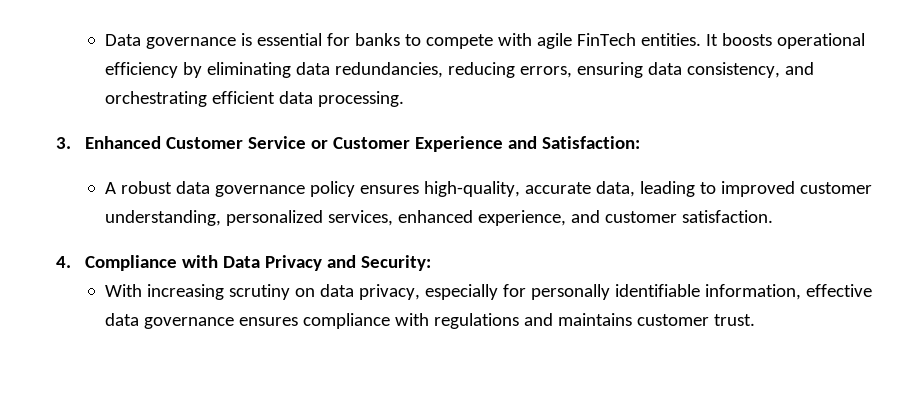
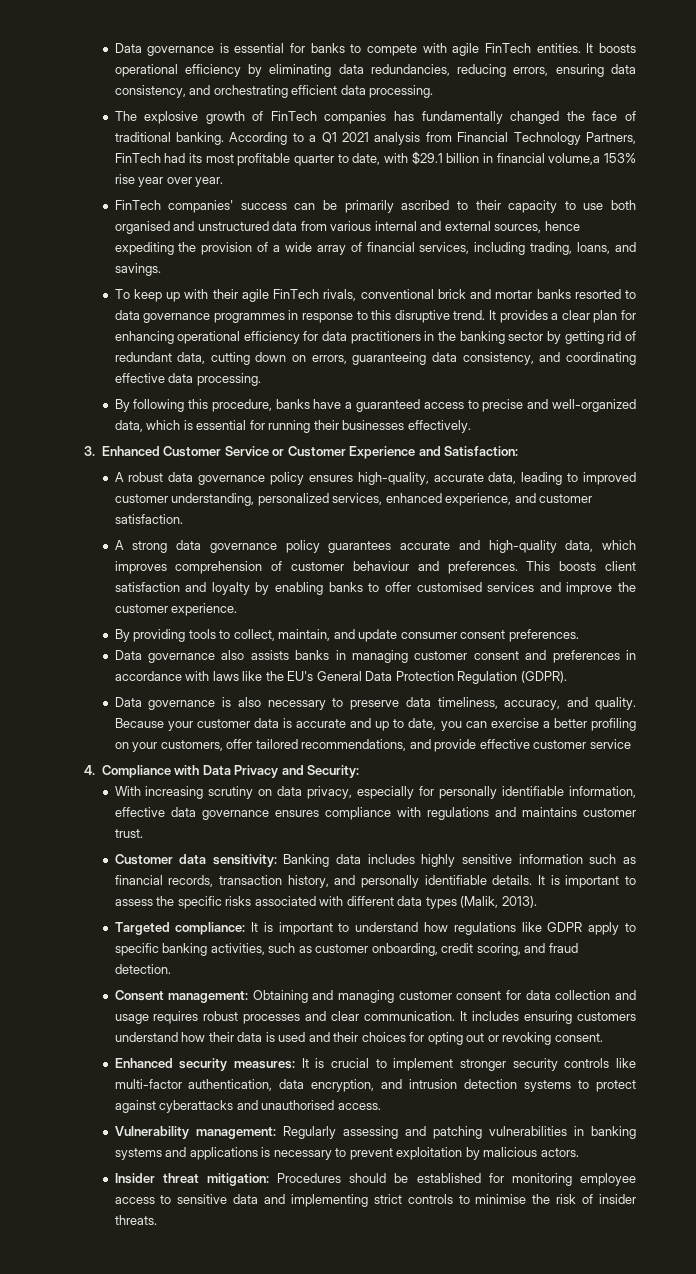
(404, 99) none -> [114,111,636,124] [114,132,636,145] [114,151,636,166] [114,174,224,187] [114,200,637,213] [114,221,580,234] [114,242,637,255] [114,263,161,276] [114,289,636,302] [114,310,637,323] [114,331,637,344] [114,352,636,365] [114,373,261,386] [114,399,636,412] [114,420,471,433] // The explosive growth of FinTech companies has fundamentally changed the face of traditional banking. According to a Q1 2021 analysis from Financial Technology Partners, FinTech had its most profitable quarter to date, with $29.1 billion in financial volume,a 153% rise year over year. // FinTech companies' success can be primarily ascribed to their capacity to use both organised and unstructured data from various internal and external sources, hence expediting the provision of a wide array of financial services, including trading, loans, and savings. // To keep up with their agile FinTech rivals, conventional brick and mortar banks resorted to data governance programmes in response to this disruptive trend. It provides a clear plan for enhancing operational efficiency for data practitioners in the banking sector by getting rid of redundant data, cutting down on errors, guaranteeing data consistency, and coordinating effective data processing. // By following this procedure, banks have a guaranteed access to precise and well-organized data, which is essential for running their businesses effectively.
(773, 216) none -> [114,540,636,553] [114,561,636,574] [114,582,637,595] [114,603,238,616] [114,629,579,642] [114,650,636,663] [114,671,567,684] [114,697,636,710] [114,718,636,731] [114,739,631,752] // A strong data governance policy guarantees accurate and high-quality data, which improves comprehension of customer behaviour and preferences. This boosts client satisfaction and loyalty by enabling banks to offer customised services and improve the customer experience. // By providing tools to collect, maintain, and update consumer consent preferences. // Data governance also assists banks in managing customer consent and preferences in accordance with laws like the EU's General Data Protection Regulation (GDPR). // Data governance is also necessary to preserve data timeliness, accuracy, and quality. Because your customer data is accurate and up to date, you can exercise a better profiling on your customers, offer tailored recommendations, and provide effective customer service
(755, 320) none -> [114,854,636,867] [114,875,637,888] [114,896,537,909] [114,922,636,935] [114,943,578,956] [114,964,171,974] [114,990,636,1003] [114,1011,636,1024] [114,1032,603,1045] [114,1058,637,1071] [114,1079,636,1092] [114,1100,381,1113] [114,1126,636,1139] [114,1147,579,1160] [114,1173,636,1186] [114,1194,636,1207] [114,1215,157,1225] // Customer data sensitivity: Banking data includes highly sensitive information such as financial records, transaction history, and personally identifiable details. It is important to assess the specific risks associated with different data types (Malik, 2013). // Targeted compliance: It is important to understand how regulations like GDPR apply to specific banking activities, such as customer onboarding, credit scoring, and fraud detection. // Consent management: Obtaining and managing customer consent for data collection and usage requires robust processes and clear communication. It includes ensuring customers understand how their data is used and their choices for opting out or revoking consent. // Enhanced security measures: It is crucial to implement stronger security controls like multi-factor authentication, data encryption, and intrusion detection systems to protect against cyberattacks and unauthorised access. // Vulnerability management: Regularly assessing and patching vulnerabilities in banking systems and applications is necessary to prevent exploitation by malicious actors. // Insider threat mitigation: Procedures should be established for monitoring employee access to sensitive data and implementing strict controls to minimise the risk of insider threats.

